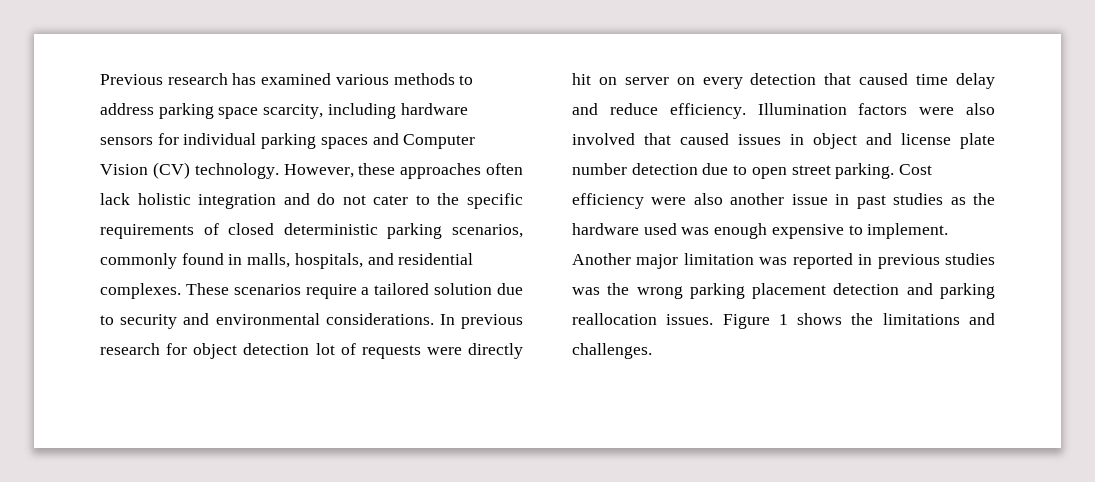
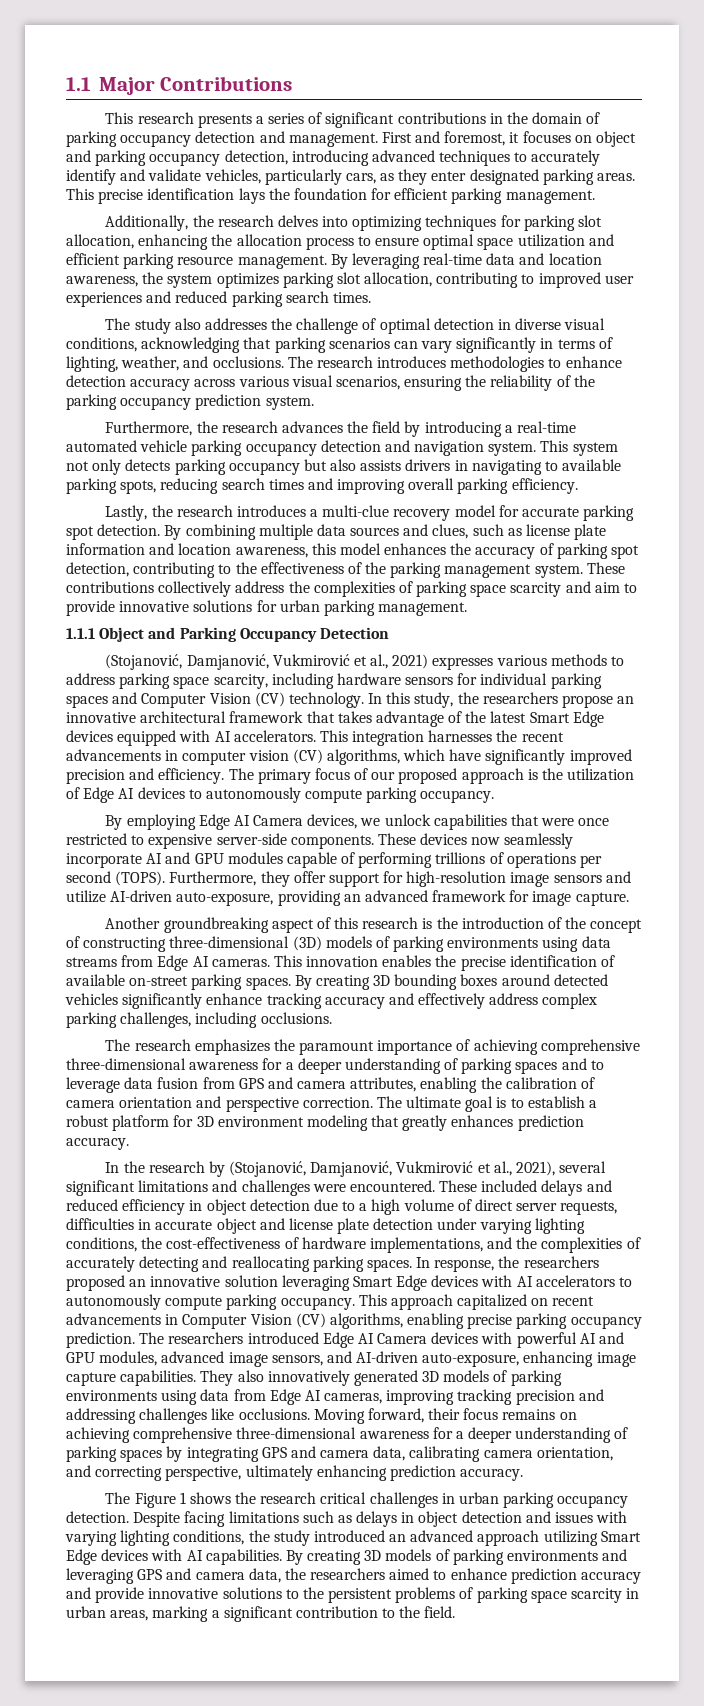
[100,73,332,85] Previous research has examined -> [66,76,293,95] [105,112,601,128] [66,131,637,147] [66,150,601,166] [66,169,636,185] [66,188,595,204] [105,215,603,231] [66,234,614,250] [66,253,602,269] [66,272,634,288] [66,291,371,307] [105,318,606,334] [66,337,613,353] [66,356,622,372] [66,375,595,391] [66,394,314,410] [105,421,577,437] [66,440,618,456] [66,459,622,475] [66,478,578,494] [105,505,635,521] [66,524,607,540] [66,543,640,559] [66,562,625,578] [66,581,638,597] [66,600,468,616] [66,627,389,642] [105,654,494,670] 1.1 Major Contributions // This research presents a series of significant contributions in the domain of parking occupancy detection and management. First and foremost, it focuses on object and parking occupancy detection, introducing advanced techniques to accurately identify and validate vehicles, particularly cars, as they enter designated parking areas. This precise identification lays the foundation for efficient parking management. // Additionally, the research delves into optimizing techniques for parking slot allocation, enhancing the allocation process to ensure optimal space utilization and efficient parking resource management. By leveraging real-time data and location awareness, the system optimizes parking slot allocation, contributing to improved user experiences and reduced parking search times. // The study also addresses the challenge of optimal detection in diverse visual conditions, acknowledging that parking scenarios can vary significantly in terms of lighting, weather, and occlusions. The research introduces methodologies to enhance detection accuracy across various visual scenarios, ensuring the reliability of the parking occupancy prediction system. // Furthermore, the research advances the field by introducing a real-time automated vehicle parking occupancy detection and navigation system. This system not only detects parking occupancy but also assists drivers in navigating to available parking spots, reducing search times and improving overall parking efficiency. // Lastly, the research introduces a multi-clue recovery model for accurate parking spot detection. By combining multiple data sources and clues, such as license plate information and location awareness, this model enhances the accuracy of parking spot detection, contributing to the effectiveness of the parking management system. These contributions collectively address the complexities of parking space scarcity and aim to provide innovative solutions for urban parking management. // 1.1.1 Object and Parking Occupancy Detection // (Stojanović, Damjanović, Vukmirović et al., 2021) expresses
[283,163,523,179] [100,193,523,209] [100,223,523,239] [100,253,474,269] [100,283,523,299] [100,313,523,329] [100,343,523,359] [572,73,996,89] [572,103,995,119] [572,133,995,149] [572,163,933,179] [572,193,995,209] [572,223,949,239] [572,253,995,269] [572,283,995,299] [572,313,995,329] [572,343,652,359] However, these approaches often lack holistic integration and do not cater to the specific requirements of closed deterministic parking scenarios, commonly found in malls, hospitals, and residential complexes. These scenarios require a tailored solution due to security and environmental considerations. In previous research for object detection lot of requests were directly hit on server on every detection that caused time delay and reduce efficiency. Illumination factors were also involved that caused issues in object and license plate number detection due to open street parking. Cost efficiency were also another issue in past studies as the hardware used was enough expensive to implement. Another major limitation was reported in previous studies was the wrong parking placement detection and parking reallocation issues. Figure 1 shows the limitations and challenges. -> [368,692,635,708] [66,711,604,727] [66,730,564,746] [66,749,632,765] [66,768,635,784] [66,787,495,803] [105,814,610,830] [66,833,574,849] [66,852,603,868] [66,871,631,887] [66,890,629,906] [105,917,643,933] [66,936,611,952] [66,955,616,971] [66,974,608,990] [65,993,598,1009] [66,1012,332,1028] [105,1039,640,1055] [66,1058,604,1074] [66,1077,596,1093] [66,1096,598,1112] [66,1115,584,1131] [66,1137,129,1150] [105,1161,607,1177] [66,1180,612,1196] [66,1199,618,1215] [66,1218,585,1234] [66,1237,641,1253] [66,1256,599,1272] [66,1275,633,1291] [66,1294,595,1310] [66,1313,642,1329] [66,1332,625,1348] [66,1351,636,1367] [66,1370,562,1386] [66,1389,604,1405] [66,1408,577,1424] [66,1427,629,1443] [66,1446,613,1462] [66,1465,524,1481] [105,1492,629,1508] [66,1511,628,1527] [65,1530,641,1546] [66,1549,628,1565] [66,1568,642,1584] [66,1587,640,1603] [66,1606,456,1622] In this study, the researchers propose an innovative architectural framework that takes advantage of the latest Smart Edge devices equipped with AI accelerators. This integration harnesses the recent advancements in computer vision (CV) algorithms, which have significantly improved precision and efficiency. The primary focus of our proposed approach is the utilization of Edge AI devices to autonomously compute parking occupancy. // By employing Edge AI Camera devices, we unlock capabilities that were once restricted to expensive server-side components. These devices now seamlessly incorporate AI and GPU modules capable of performing trillions of operations per second (TOPS). Furthermore, they offer support for high-resolution image sensors and utilize AI-driven auto-exposure, providing an advanced framework for image capture. // Another groundbreaking aspect of this research is the introduction of the concept of constructing three-dimensional (3D) models of parking environments using data streams from Edge AI cameras. This innovation enables the precise identification of available on-street parking spaces. By creating 3D bounding boxes around detected vehicles significantly enhance tracking accuracy and effectively address complex parking challenges, including occlusions. // The research emphasizes the paramount importance of achieving comprehensive three-dimensional awareness for a deeper understanding of parking spaces and to leverage data fusion from GPS and camera attributes, enabling the calibration of camera orientation and perspective correction. The ultimate goal is to establish a robust platform for 3D environment modeling that greatly enhances prediction accuracy. // In the research by (Stojanović, Damjanović, Vukmirović et al., 2021), several significant limitations and challenges were encountered. These included delays and reduced efficiency in object detection due to a high volume of direct server requests, difficulties in accurate object and license plate detection under varying lighting conditions, the cost-effectiveness of hardware implementations, and the complexities of accurately detecting and reallocating parking spaces. In response, the researchers proposed an innovative solution leveraging Smart Edge devices with AI accelerators to autonomously compute parking occupancy. This approach capitalized on recent advancements in Computer Vision (CV) algorithms, enabling precise parking occupancy prediction. The researchers introduced Edge AI Camera devices with powerful AI and GPU modules, advanced image sensors, and AI-driven auto-exposure, enhancing image capture capabilities. They also innovatively generated 3D models of parking environments using data from Edge AI cameras, improving tracking precision and addressing challenges like occlusions. Moving forward, their focus remains on achieving comprehensive three-dimensional awareness for a deeper understanding of parking spaces by integrating GPS and camera data, calibrating camera orientation, and correcting perspective, ultimately enhancing prediction accuracy. // The Figure 1 shows the research critical challenges in urban parking occupancy detection. Despite facing limitations such as delays in object detection and issues with varying lighting conditions, the study introduced an advanced approach utilizing Smart Edge devices with AI capabilities. By creating 3D models of parking environments and leveraging GPS and camera data, the researchers aimed to enhance prediction accuracy and provide innovative solutions to the persistent problems of parking space scarcity in urban areas, marking a significant contribution to the field.

